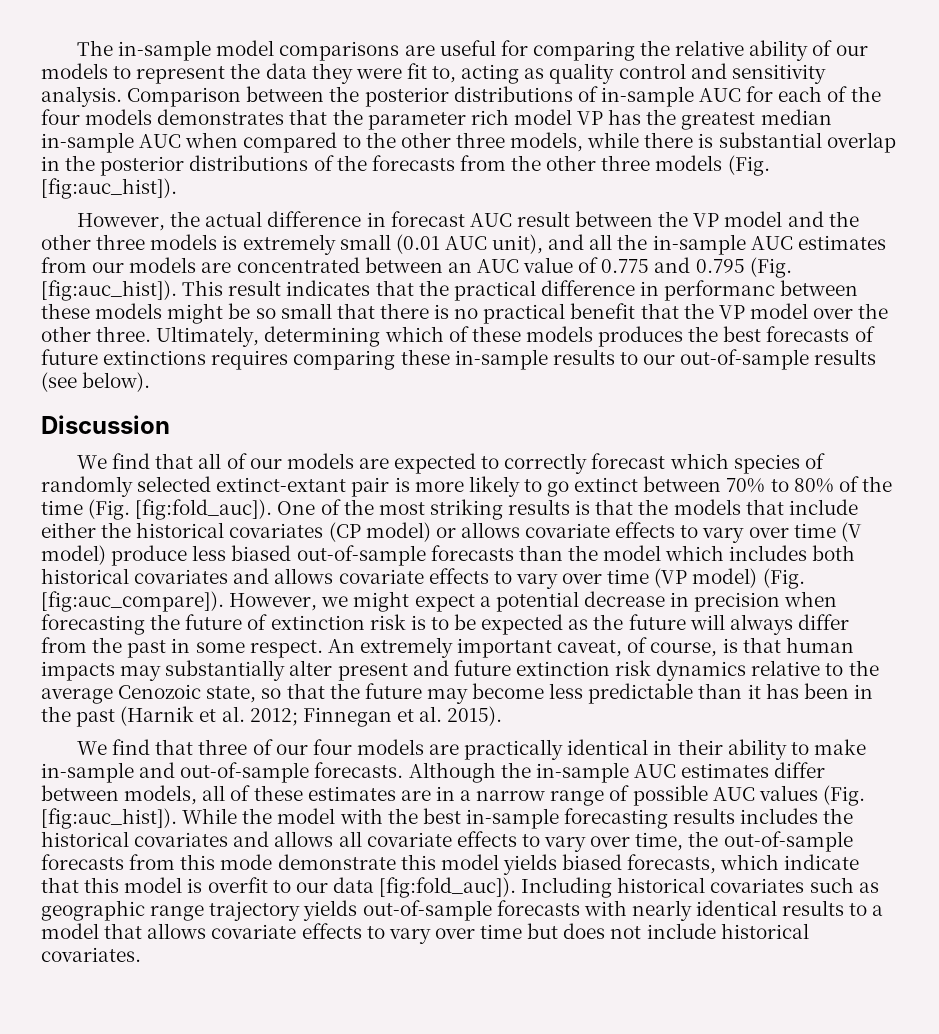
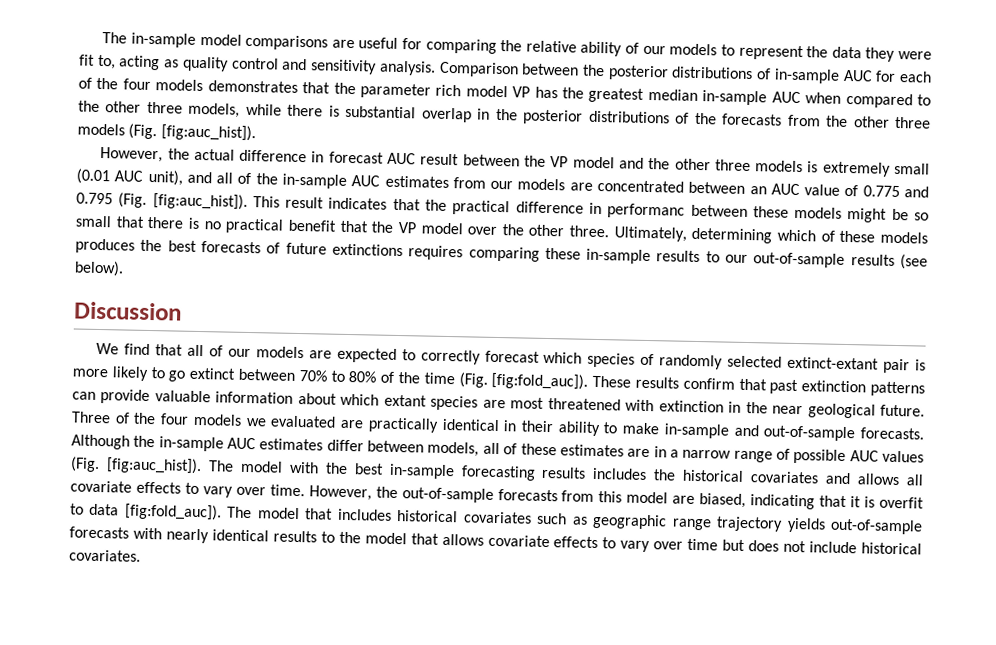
(613, 242) none -> [237,172,252,185] of
[277,499,858,520] [41,522,862,543] [41,545,856,566] [41,568,805,589] [41,591,838,612] [41,614,849,635] [41,637,854,658] [41,660,879,681] [41,683,873,704] [41,706,503,727] [77,739,424,755] One of the most striking results is that the models that include either the historical covariates (CP model) or allows covariate effects to vary over time (V model) produce less biased out-of-sample forecasts than the model which includes both historical covariates and allows covariate effects to vary over time (VP model) (Fig. [fig:auc_compare]). However, we might expect a potential decrease in precision when forecasting the future of extinction risk is to be expected as the future will always differ from the past in some respect. An extremely important caveat, of course, is that human impacts may substantially alter present and future extinction risk dynamics relative to the average Cenozoic state, so that the future may become less predictable than it has been in the past (Harnik et al. 2012; Finnegan et al. 2015). // We find that three of our four models -> [592,375,925,397] [72,389,926,419] [71,411,337,428] These results confirm that past extinction patterns can provide valuable information about which extant species are most threatened with extinction in the near geological future. Three of the four models we evaluated
[182,808,273,824] While the -> [207,460,234,472] The
[635,832,684,851] time, -> [269,484,372,501] time. However,
[220,854,860,875] [41,877,183,893] mode demonstrate this model yields biased forecasts, which indicate that this model -> [626,491,862,510] model are biased, indicating that it
[295,882,328,893] our -> (84, 509) none
[521,877,613,898] Including -> [227,506,392,521] The model that includes
[872,905,884,916] a -> [338,531,361,544] the

